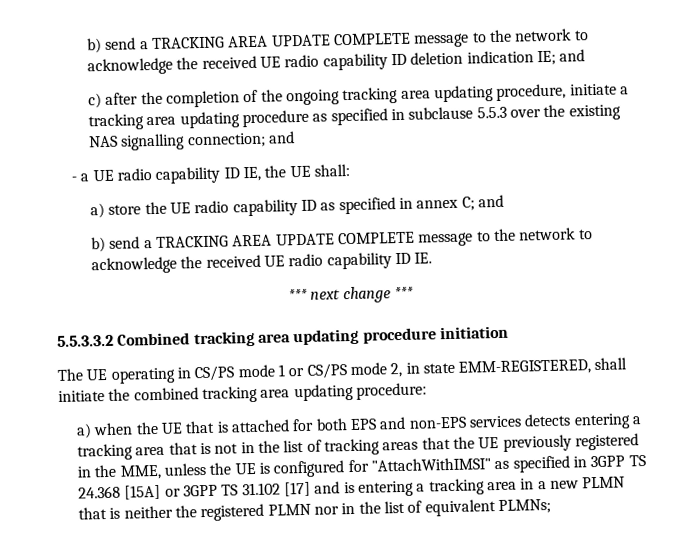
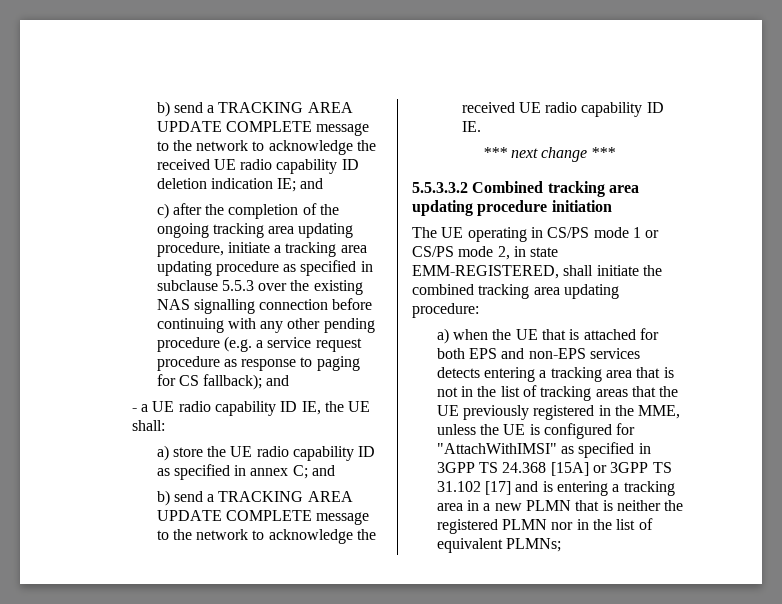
[187,132,266,149] connection; -> [259,298,373,310] [156,318,375,333] [156,336,362,352] [156,356,360,371] [156,374,263,390] connection before continuing with any other pending procedure (e.g. a service request procedure as response to paging for CS fallback);

